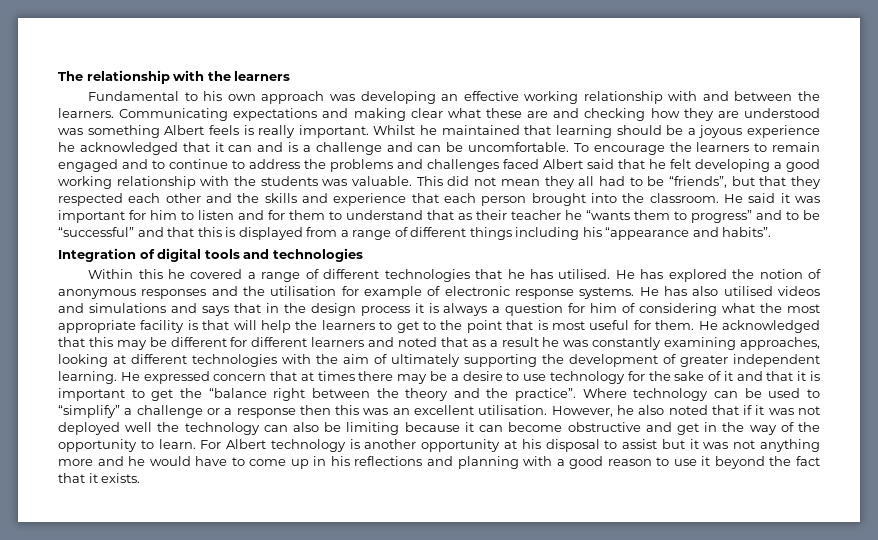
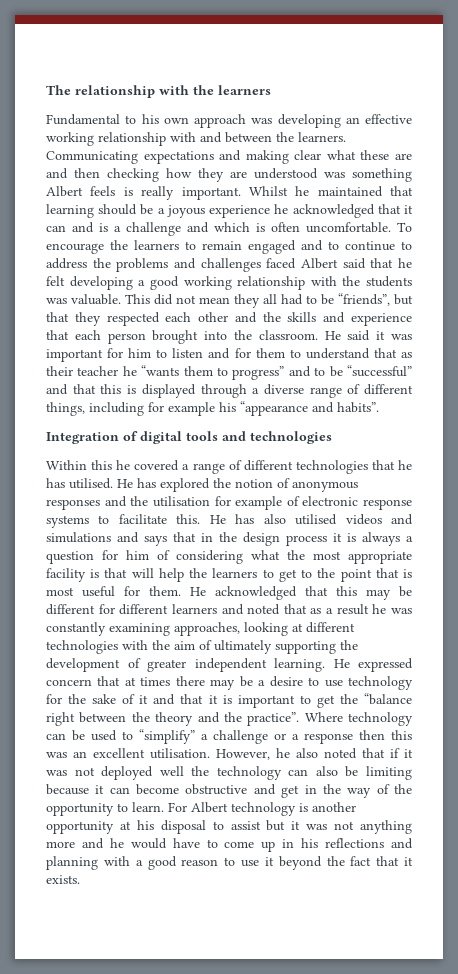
(580, 113) none -> [74,168,100,178] then
[417,142,464,152] can be -> [214,222,300,232] which is often
[306,227,580,240] from a range of different things including -> [200,384,413,398] [46,402,215,416] through a diverse range of different things, including for example
[579,287,635,299] systems. -> [46,514,201,528] systems to facilitate this.

